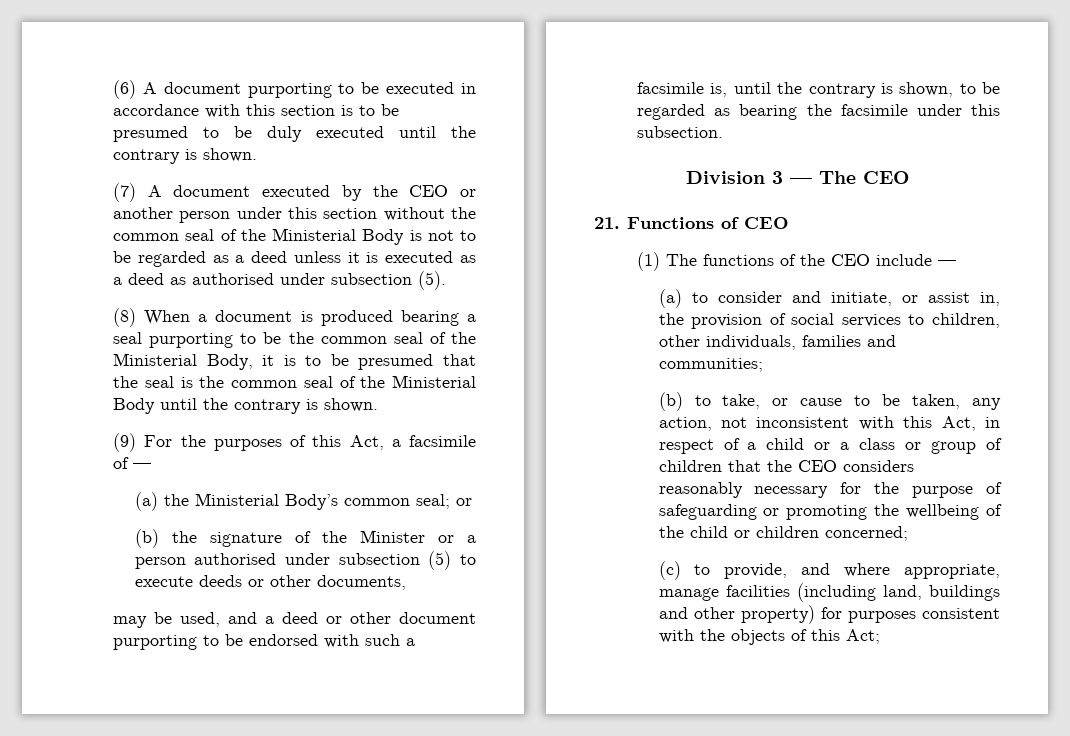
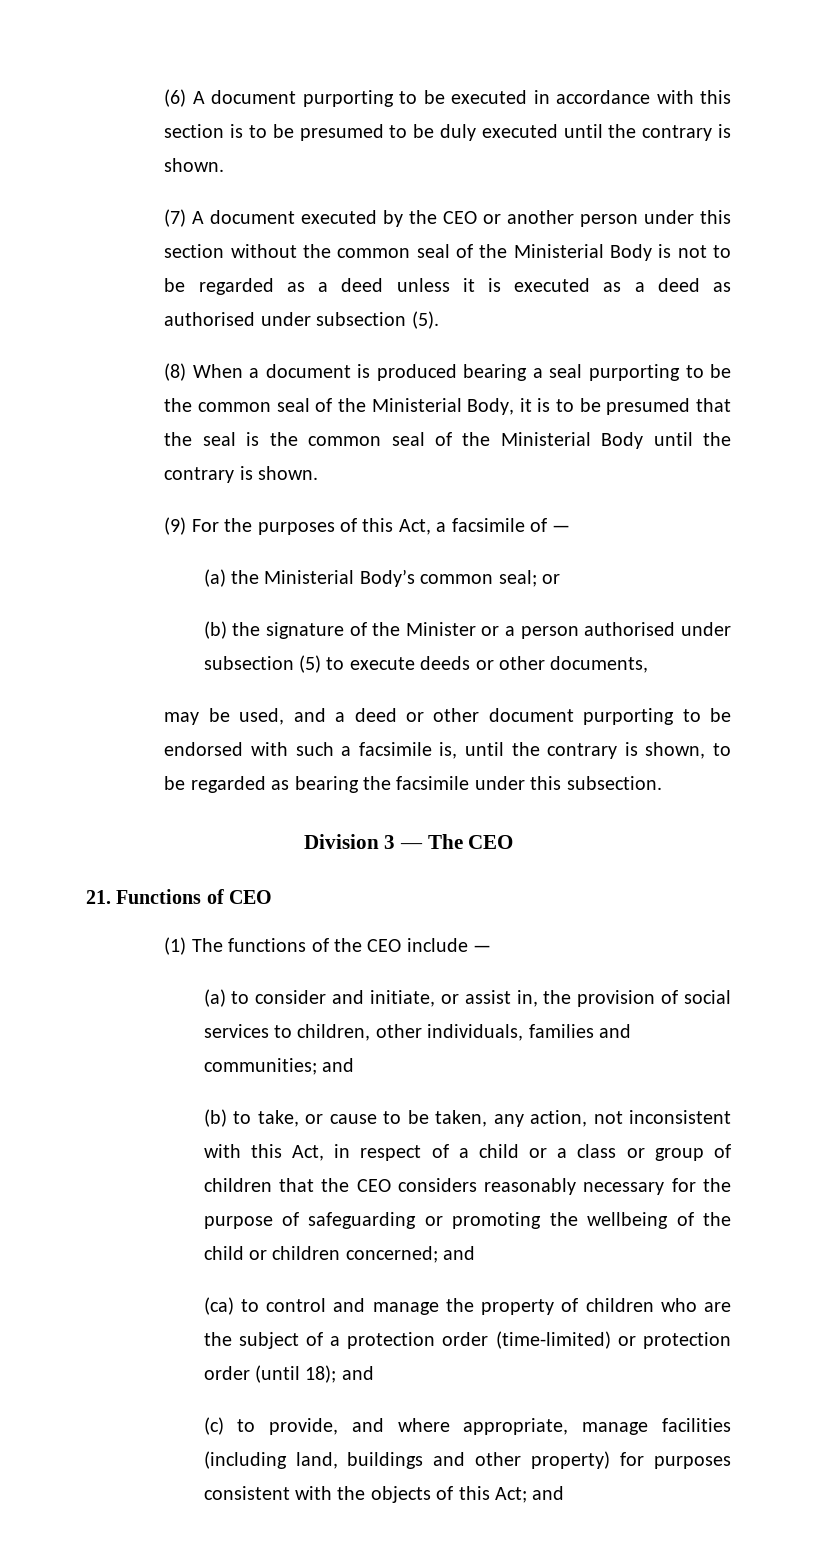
(763, 365) none -> [322,1058,355,1072] and
(908, 533) none -> [443,1246,476,1260] [203,1297,731,1315] [203,1331,731,1349] [203,1365,374,1383] and // (ca) to control and manage the property of children who are the subject of a protection order (time-limited) or protection order (until 18); and
(880, 636) none -> [532,1486,565,1500] and

